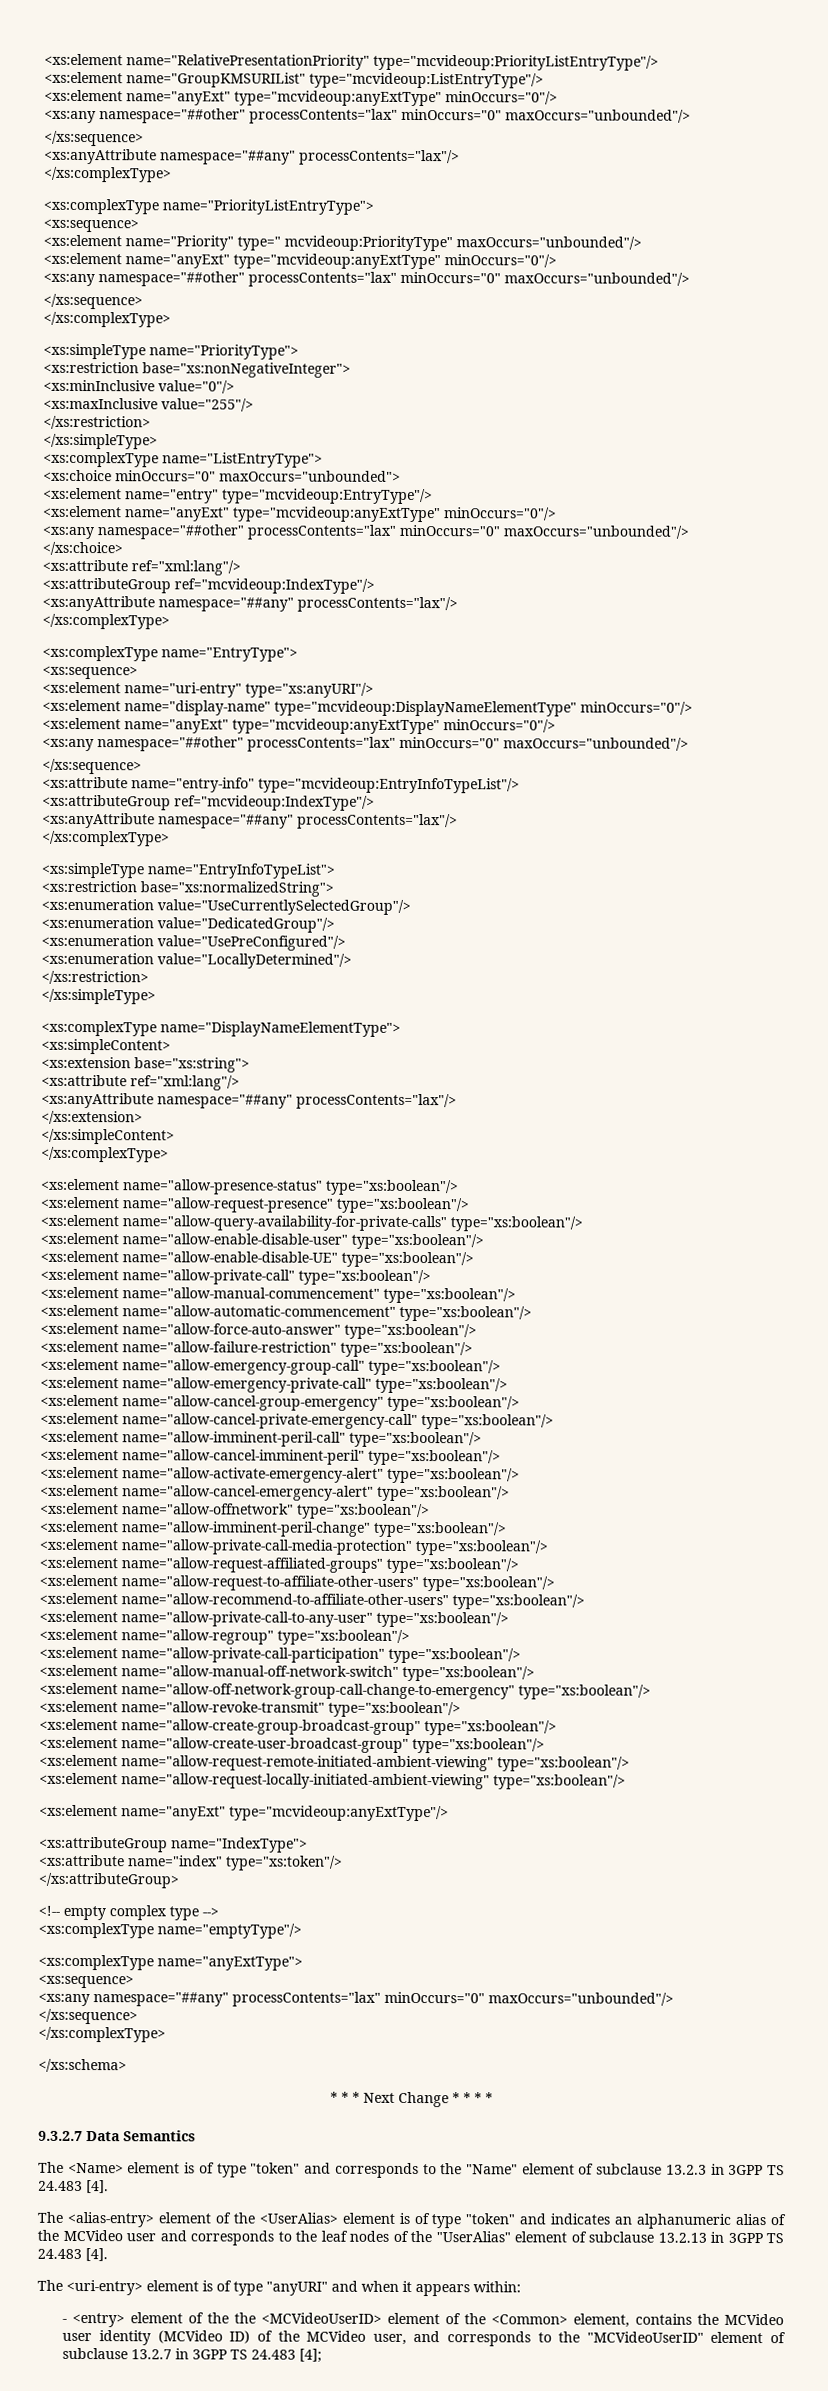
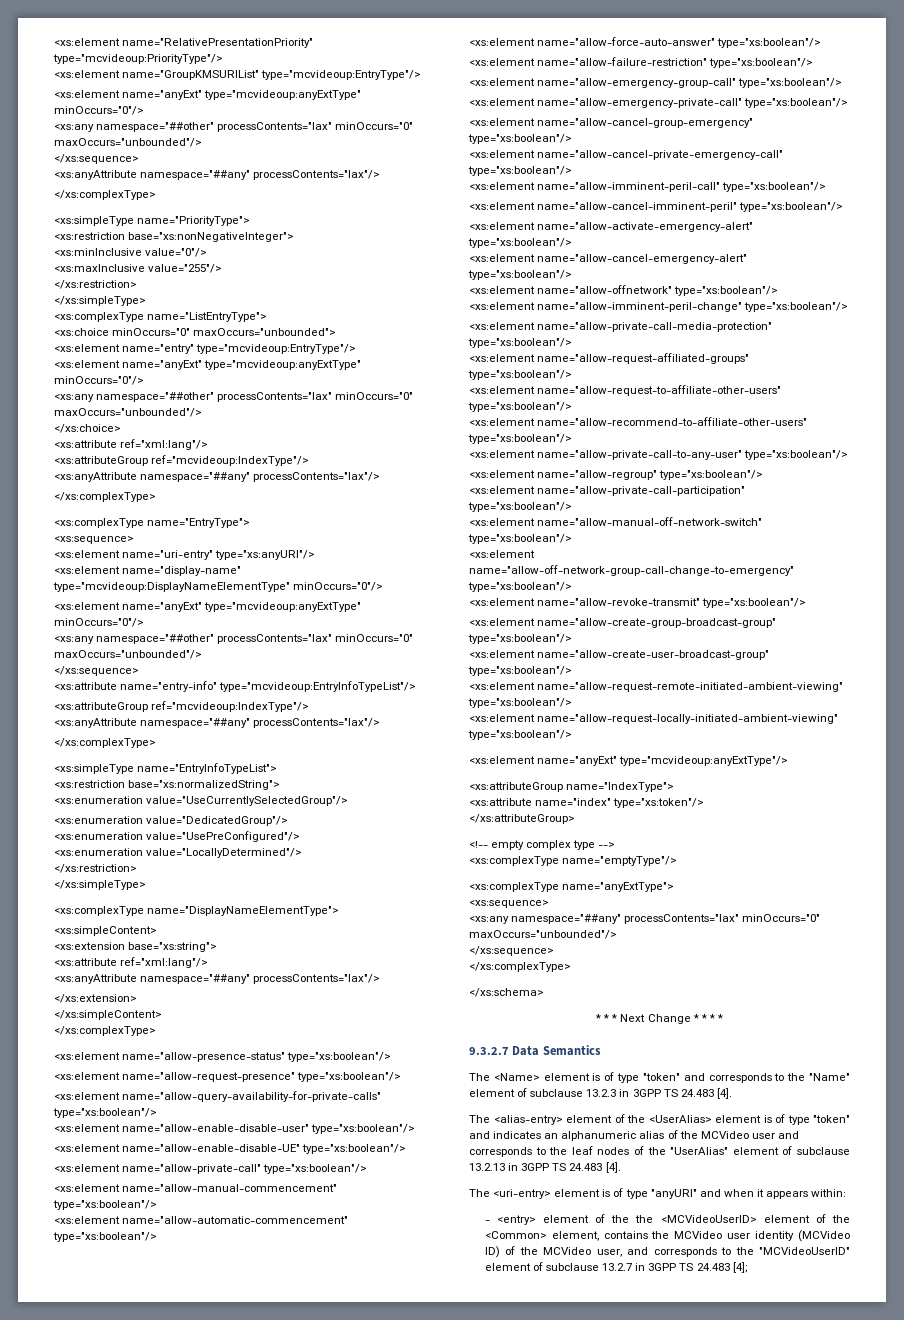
[373,54,659,71] type="mcvideoup:PriorityListEntryType"/> -> [53,54,223,64] type="mcvideoup:PriorityType"/>
[309,72,544,89] type="mcvideoup:ListEntryType"/> -> [261,70,422,80] type="mcvideoup:EntryType"/>
[43,198,374,215] [43,218,139,233] [43,234,642,252] [43,252,557,270] [43,271,690,287] [43,293,143,310] [43,311,171,328] // <xs:complexType name="PriorityListEntryType"> // <xs:sequence> // <xs:element name="Priority" type=" mcvideoup:PriorityType" maxOccurs="unbounded"/> // <xs:element name="anyExt" type="mcvideoup:anyExtType" minOccurs="0"/> // <xs:any namespace="##other" processContents="lax" minOccurs="0" maxOccurs="unbounded"/> // </xs:sequence> // </xs:complexType> -> (156, 195) none

